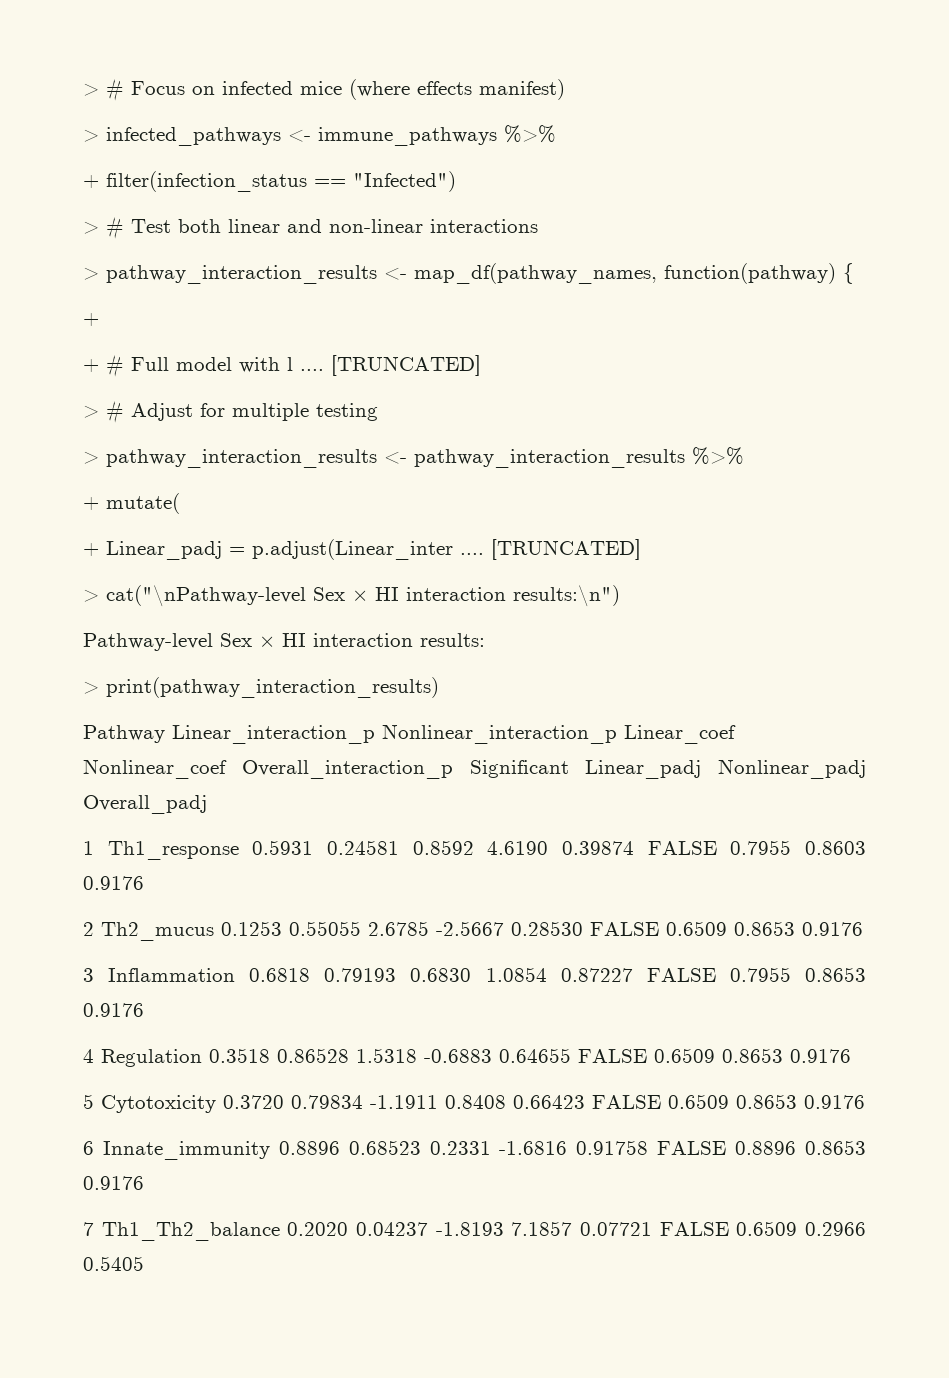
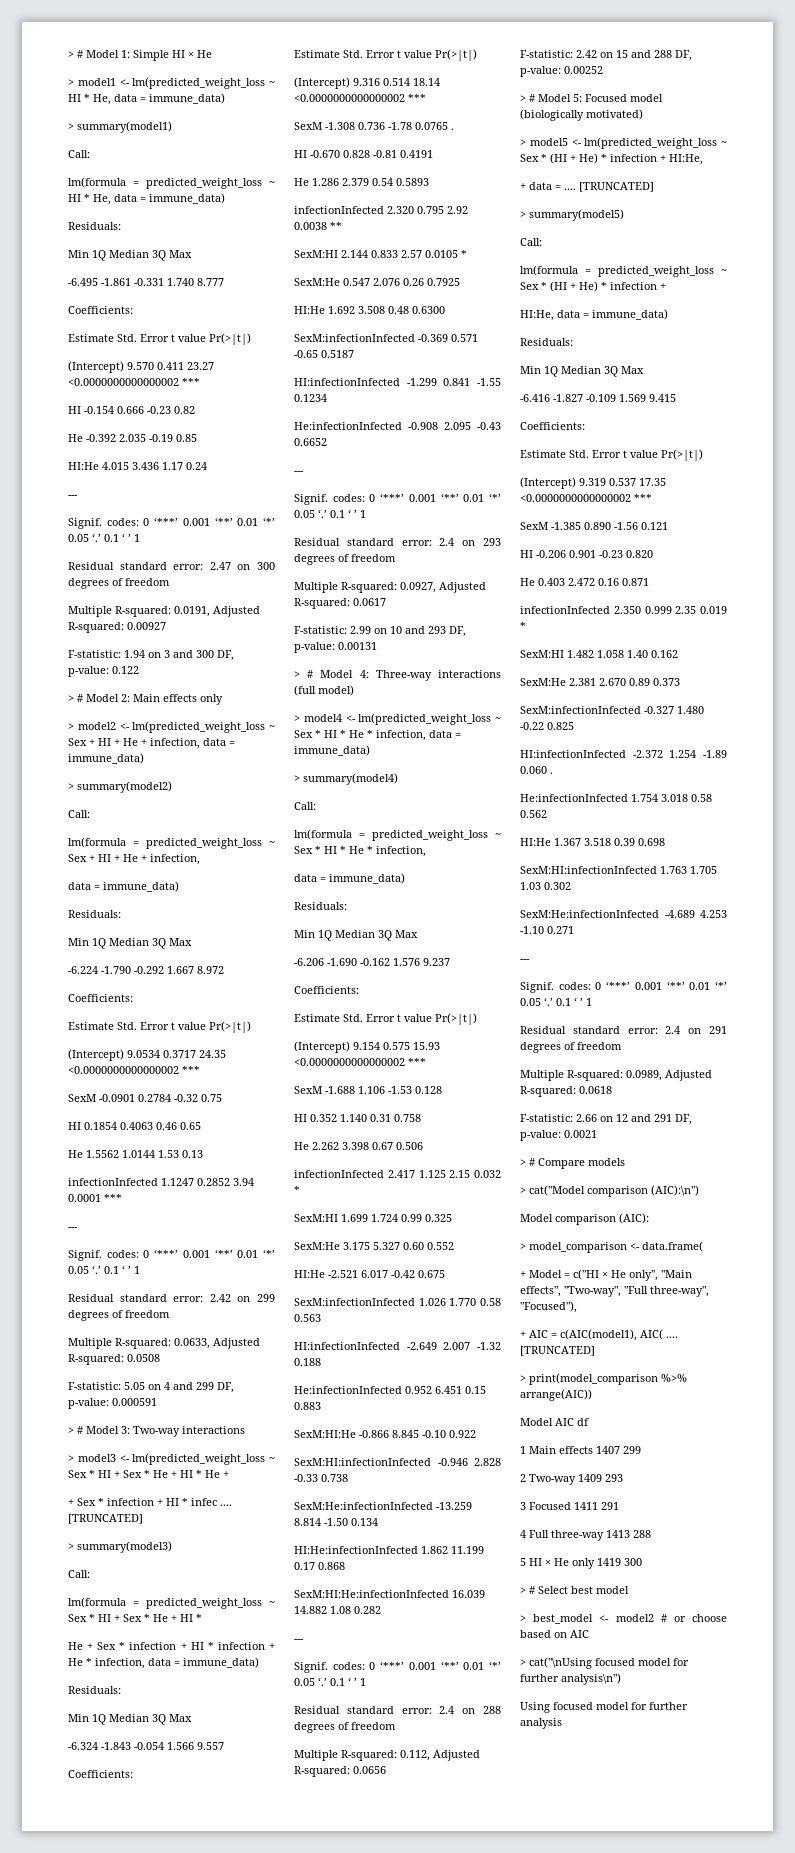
[83,78,565,101] [83,125,556,146] [83,171,456,192] [83,216,538,239] [83,263,854,284] [83,313,99,326] [83,354,481,377] [83,400,378,423] [83,447,744,468] [83,493,180,514] [83,539,641,560] [83,585,620,607] [83,633,485,651] [83,677,439,698] [83,724,736,744] [83,759,866,779] [83,795,207,814] [83,840,866,860] [83,876,144,890] [83,921,863,941] [83,967,866,982] [83,1003,144,1017] [83,1048,851,1067] [83,1094,865,1113] [83,1140,867,1160] [83,1176,144,1190] [83,1221,866,1241] [83,1256,144,1271] > # Focus on infected mice (where effects manifest) // > infected_pathways <- immune_pathways %>% // + filter(infection_status == "Infected") // > # Test both linear and non-linear interactions // > pathway_interaction_results <- map_df(pathway_names, function(pathway) { // + // + # Full model with l .... [TRUNCATED] // > # Adjust for multiple testing // > pathway_interaction_results <- pathway_interaction_results %>% // + mutate( // + Linear_padj = p.adjust(Linear_inter .... [TRUNCATED] // > cat("\nPathway-level Sex × HI interaction results:\n") // Pathway-level Sex × HI interaction results: // > print(pathway_interaction_results) // Pathway Linear_interaction_p Nonlinear_interaction_p Linear_coef Nonlinear_coef Overall_interaction_p Significant Linear_padj Nonlinear_padj Overall_padj // 1 Th1_response 0.5931 0.24581 0.8592 4.6190 0.39874 FALSE 0.7955 0.8603 0.9176 // 2 Th2_mucus 0.1253 0.55055 2.6785 -2.5667 0.28530 FALSE 0.6509 0.8653 0.9176 // 3 Inflammation 0.6818 0.79193 0.6830 1.0854 0.87227 FALSE 0.7955 0.8653 0.9176 // 4 Regulation 0.3518 0.86528 1.5318 -0.6883 0.64655 FALSE 0.6509 0.8653 0.9176 // 5 Cytotoxicity 0.3720 0.79834 -1.1911 0.8408 0.66423 FALSE 0.6509 0.8653 0.9176 // 6 Innate_immunity 0.8896 0.68523 0.2331 -1.6816 0.91758 FALSE 0.8896 0.8653 0.9176 // 7 Th1_Th2_balance 0.2020 0.04237 -1.8193 7.1857 0.07721 FALSE 0.6509 0.2966 0.5405 -> [68,50,212,61] [68,77,275,89] [68,93,225,105] [68,121,172,133] [68,150,90,158] [68,177,275,189] [68,193,225,205] [68,222,121,230] [68,250,192,261] [68,278,224,286] [68,306,133,314] [68,333,251,345] [68,361,214,373] [68,378,200,386] [68,406,195,414] [68,434,197,442] [68,462,207,470] [68,495,78,498] [68,517,275,529] [68,533,140,542] [68,562,275,570] [68,578,170,589] [68,606,260,617] [68,622,166,633] [68,650,234,661] [68,666,139,677] [68,694,223,705] [68,721,275,733] [68,738,235,749] [68,753,144,764] [68,781,172,793] [68,810,90,818] [68,837,275,849] [68,854,200,865] [68,881,179,892] [68,910,121,918] [68,938,192,949] [68,966,224,974] [68,994,133,1002] [68,1021,251,1033] [68,1049,226,1061] [68,1066,200,1074] [68,1094,222,1102] [68,1122,201,1130] [68,1150,203,1158] [68,1178,254,1186] [68,1194,122,1202] [68,1227,78,1230] [68,1249,275,1261] [68,1265,140,1274] [68,1294,275,1302] [68,1310,170,1321] [68,1338,260,1349] [68,1354,160,1365] [68,1382,234,1393] [68,1398,157,1409] [68,1426,245,1437] [68,1453,275,1465] [68,1470,229,1478] [68,1498,232,1506] [68,1514,143,1524] [68,1541,172,1553] [68,1570,90,1578] [68,1597,275,1609] [68,1614,202,1622] [68,1642,275,1650] [68,1657,259,1669] [68,1686,121,1694] [68,1714,192,1725] [68,1742,224,1750] [68,1770,133,1778] [294,49,477,61] [294,77,440,89] [294,94,426,102] [294,122,454,130] [294,150,433,158] [294,178,429,186] [294,206,468,214] [294,222,342,230] [294,250,467,258] [294,278,460,286] [294,306,445,314] [294,334,478,342] [294,350,354,358] [294,378,501,386] [294,394,327,402] [294,422,501,430] [294,438,327,446] [294,471,304,474] [294,493,501,505] [294,509,366,518] [294,538,501,546] [294,554,396,565] [294,582,486,593] [294,598,386,609] [294,626,466,637] [294,642,377,653] [294,670,501,681] [294,685,354,696] [294,713,501,725] [294,730,461,741] [294,745,370,756] [294,773,398,785] [294,802,316,810] [294,829,501,841] [294,846,426,857] [294,873,405,884] [294,902,347,910] [294,930,418,941] [294,958,450,966] [294,986,359,994] [294,1013,477,1025] [294,1041,440,1053] [294,1058,426,1066] [294,1086,442,1094] [294,1114,421,1122] [294,1142,423,1150] [294,1170,501,1178] [294,1186,300,1194] [294,1214,452,1222] [294,1242,454,1250] [294,1270,445,1278] [294,1298,501,1306] [294,1314,321,1322] [294,1342,501,1350] [294,1358,321,1366] [294,1386,486,1394] [294,1402,321,1410] [294,1430,476,1438] [294,1458,501,1466] [294,1474,348,1482] [294,1502,472,1510] [294,1518,378,1526] [294,1546,484,1554] [294,1562,345,1570] [294,1590,485,1598] [294,1606,381,1614] [294,1639,304,1642] [294,1661,501,1673] [294,1677,366,1686] [294,1706,501,1714] [294,1722,396,1733] [294,1750,480,1761] [294,1766,386,1777] [520,50,692,61] [520,66,603,77] [520,94,663,102] [520,109,643,121] [520,137,727,149] [520,153,703,165] [520,182,654,192] [520,209,624,221] [520,238,542,246] [520,265,727,277] [520,281,666,292] [520,309,668,321] [520,338,573,346] [520,366,644,377] [520,394,676,402] [520,422,585,430] [520,449,703,461] [520,477,666,489] [520,494,652,502] [520,522,668,530] [520,550,653,558] [520,578,649,586] [520,606,727,614] [520,622,526,630] [520,650,678,658] [520,678,680,686] [520,706,704,714] [520,722,574,730] [520,750,727,758] [520,766,553,774] [520,794,712,802] [520,810,547,818] [520,838,665,846] [520,866,717,874] [520,882,571,890] [520,910,727,918] [520,926,574,934] [520,959,530,962] [520,981,727,993] [520,997,592,1006] [520,1026,727,1034] [520,1042,622,1053] [520,1070,712,1081] [520,1086,612,1097] [520,1114,692,1125] [520,1130,597,1141] [520,1158,625,1169] [520,1185,699,1197] [520,1213,649,1225] [520,1241,703,1253] [520,1269,692,1281] [520,1286,709,1297] [520,1301,577,1313] [520,1329,678,1341] [520,1346,595,1356] [520,1373,687,1385] [520,1389,592,1401] [520,1418,589,1426] [520,1446,641,1454] [520,1474,623,1485] [520,1502,619,1510] [520,1530,651,1541] [520,1558,642,1569] [520,1586,629,1594] [520,1614,727,1624] [520,1630,589,1638] [520,1657,689,1669] [520,1673,621,1685] [520,1702,688,1713] [520,1718,562,1729] > # Model 1: Simple HI × He // > model1 <- lm(predicted_weight_loss ~ HI * He, data = immune_data) // > summary(model1) // Call: // lm(formula = predicted_weight_loss ~ HI * He, data = immune_data) // Residuals: // Min 1Q Median 3Q Max // -6.495 -1.861 -0.331 1.740 8.777 // Coefficients: // Estimate Std. Error t value Pr(>|t|) // (Intercept) 9.570 0.411 23.27 <0.0000000000000002 *** // HI -0.154 0.666 -0.23 0.82 // He -0.392 2.035 -0.19 0.85 // HI:He 4.015 3.436 1.17 0.24 // --- // Signif. codes: 0 ‘***’ 0.001 ‘**’ 0.01 ‘*’ 0.05 ‘.’ 0.1 ‘ ’ 1 // Residual standard error: 2.47 on 300 degrees of freedom // Multiple R-squared: 0.0191, Adjusted R-squared: 0.00927 // F-statistic: 1.94 on 3 and 300 DF, p-value: 0.122 // > # Model 2: Main effects only // > model2 <- lm(predicted_weight_loss ~ Sex + HI + He + infection, data = immune_data) // > summary(model2) // Call: // lm(formula = predicted_weight_loss ~ Sex + HI + He + infection, // data = immune_data) // Residuals: // Min 1Q Median 3Q Max // -6.224 -1.790 -0.292 1.667 8.972 // Coefficients: // Estimate Std. Error t value Pr(>|t|) // (Intercept) 9.0534 0.3717 24.35 <0.0000000000000002 *** // SexM -0.0901 0.2784 -0.32 0.75 // HI 0.1854 0.4063 0.46 0.65 // He 1.5562 1.0144 1.53 0.13 // infectionInfected 1.1247 0.2852 3.94 0.0001 *** // --- // Signif. codes: 0 ‘***’ 0.001 ‘**’ 0.01 ‘*’ 0.05 ‘.’ 0.1 ‘ ’ 1 // Residual standard error: 2.42 on 299 degrees of freedom // Multiple R-squared: 0.0633, Adjusted R-squared: 0.0508 // F-statistic: 5.05 on 4 and 299 DF, p-value: 0.000591 // > # Model 3: Two-way interactions // > model3 <- lm(predicted_weight_loss ~ Sex * HI + Sex * He + HI * He + // + Sex * infection + HI * infec .... [TRUNCATED] // > summary(model3) // Call: // lm(formula = predicted_weight_loss ~ Sex * HI + Sex * He + HI * // He + Sex * infection + HI * infection + He * infection, data = immune_data) // Residuals: // Min 1Q Median 3Q Max // -6.324 -1.843 -0.054 1.566 9.557 // Coefficients: // Estimate Std. Error t value Pr(>|t|) // (Intercept) 9.316 0.514 18.14 <0.0000000000000002 *** // SexM -1.308 0.736 -1.78 0.0765 . // HI -0.670 0.828 -0.81 0.4191 // He 1.286 2.379 0.54 0.5893 // infectionInfected 2.320 0.795 2.92 0.0038 ** // SexM:HI 2.144 0.833 2.57 0.0105 * // SexM:He 0.547 2.076 0.26 0.7925 // HI:He 1.692 3.508 0.48 0.6300 // SexM:infectionInfected -0.369 0.571 -0.65 0.5187 // HI:infectionInfected -1.299 0.841 -1.55 0.1234 // He:infectionInfected -0.908 2.095 -0.43 0.6652 // --- // Signif. codes: 0 ‘***’ 0.001 ‘**’ 0.01 ‘*’ 0.05 ‘.’ 0.1 ‘ ’ 1 // Residual standard error: 2.4 on 293 degrees of freedom // Multiple R-squared: 0.0927, Adjusted R-squared: 0.0617 // F-statistic: 2.99 on 10 and 293 DF, p-value: 0.00131 // > # Model 4: Three-way interactions (full model) // > model4 <- lm(predicted_weight_loss ~ Sex * HI * He * infection, data = immune_data) // > summary(model4) // Call: // lm(formula = predicted_weight_loss ~ Sex * HI * He * infection, // data = immune_data) // Residuals: // Min 1Q Median 3Q Max // -6.206 -1.690 -0.162 1.576 9.237 // Coefficients: // Estimate Std. Error t value Pr(>|t|) // (Intercept) 9.154 0.575 15.93 <0.0000000000000002 *** // SexM -1.688 1.106 -1.53 0.128 // HI 0.352 1.140 0.31 0.758 // He 2.262 3.398 0.67 0.506 // infectionInfected 2.417 1.125 2.15 0.032 * // SexM:HI 1.699 1.724 0.99 0.325 // SexM:He 3.175 5.327 0.60 0.552 // HI:He -2.521 6.017 -0.42 0.675 // SexM:infectionInfected 1.026 1.770 0.58 0.563 // HI:infectionInfected -2.649 2.007 -1.32 0.188 // He:infectionInfected 0.952 6.451 0.15 0.883 // SexM:HI:He -0.866 8.845 -0.10 0.922 // SexM:HI:infectionInfected -0.946 2.828 -0.33 0.738 // SexM:He:infectionInfected -13.259 8.814 -1.50 0.134 // HI:He:infectionInfected 1.862 11.199 0.17 0.868 // SexM:HI:He:infectionInfected 16.039 14.882 1.08 0.282 // --- // Signif. codes: 0 ‘***’ 0.001 ‘**’ 0.01 ‘*’ 0.05 ‘.’ 0.1 ‘ ’ 1 // Residual standard error: 2.4 on 288 degrees of freedom // Multiple R-squared: 0.112, Adjusted R-squared: 0.0656 // F-statistic: 2.42 on 15 and 288 DF, p-value: 0.00252 // > # Model 5: Focused model (biologically motivated) // > model5 <- lm(predicted_weight_loss ~ Sex * (HI + He) * infection + HI:He, // + data = .... [TRUNCATED] // > summary(model5) // Call: // lm(formula = predicted_weight_loss ~ Sex * (HI + He) * infection + // HI:He, data = immune_data) // Residuals: // Min 1Q Median 3Q Max // -6.416 -1.827 -0.109 1.569 9.415 // Coefficients: // Estimate Std. Error t value Pr(>|t|) // (Intercept) 9.319 0.537 17.35 <0.0000000000000002 *** // SexM -1.385 0.890 -1.56 0.121 // HI -0.206 0.901 -0.23 0.820 // He 0.403 2.472 0.16 0.871 // infectionInfected 2.350 0.999 2.35 0.019 * // SexM:HI 1.482 1.058 1.40 0.162 // SexM:He 2.381 2.670 0.89 0.373 // SexM:infectionInfected -0.327 1.480 -0.22 0.825 // HI:infectionInfected -2.372 1.254 -1.89 0.060 . // He:infectionInfected 1.754 3.018 0.58 0.562 // HI:He 1.367 3.518 0.39 0.698 // SexM:HI:infectionInfected 1.763 1.705 1.03 0.302 // SexM:He:infectionInfected -4.689 4.253 -1.10 0.271 // --- // Signif. codes: 0 ‘***’ 0.001 ‘**’ 0.01 ‘*’ 0.05 ‘.’ 0.1 ‘ ’ 1 // Residual standard error: 2.4 on 291 degrees of freedom // Multiple R-squared: 0.0989, Adjusted R-squared: 0.0618 // F-statistic: 2.66 on 12 and 291 DF, p-value: 0.0021 // > # Compare models // > cat("Model comparison (AIC):\n") // Model comparison (AIC): // > model_comparison <- data.frame( // + Model = c("HI × He only", "Main effects", "Two-way", "Full three-way", "Focused"), // + AIC = c(AIC(model1), AIC( .... [TRUNCATED] // > print(model_comparison %>% arrange(AIC)) // Model AIC df // 1 Main effects 1407 299 // 2 Two-way 1409 293 // 3 Focused 1411 291 // 4 Full three-way 1413 288 // 5 HI × He only 1419 300 // > # Select best model // > best_model <- model2 # or choose based on AIC // > cat("\nUsing focused model for further analysis\n") // Using focused model for further analysis

